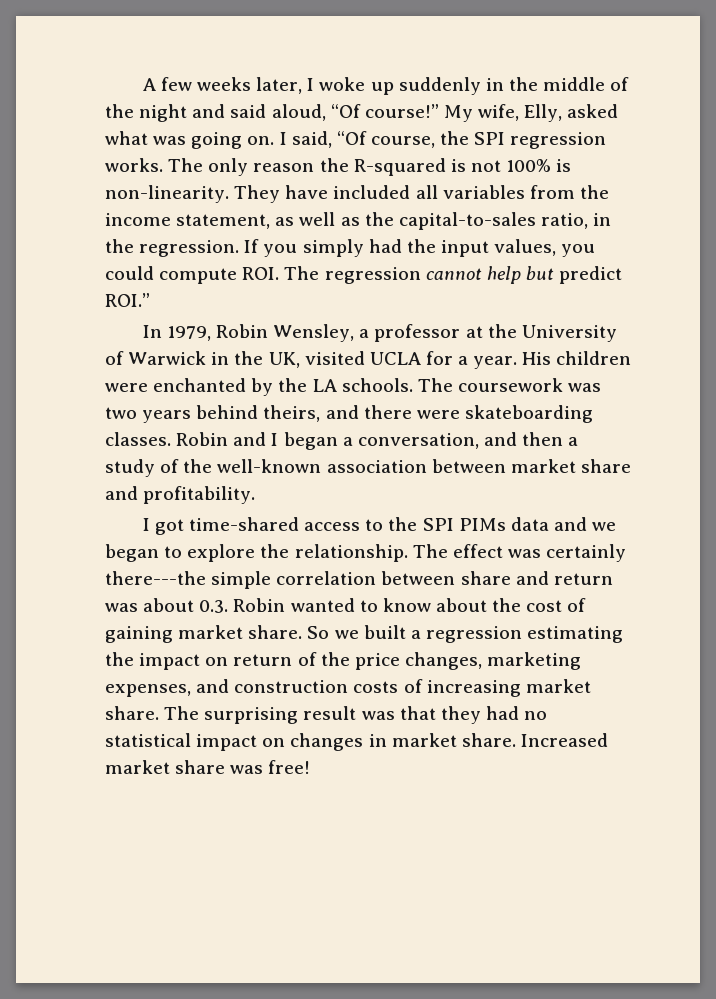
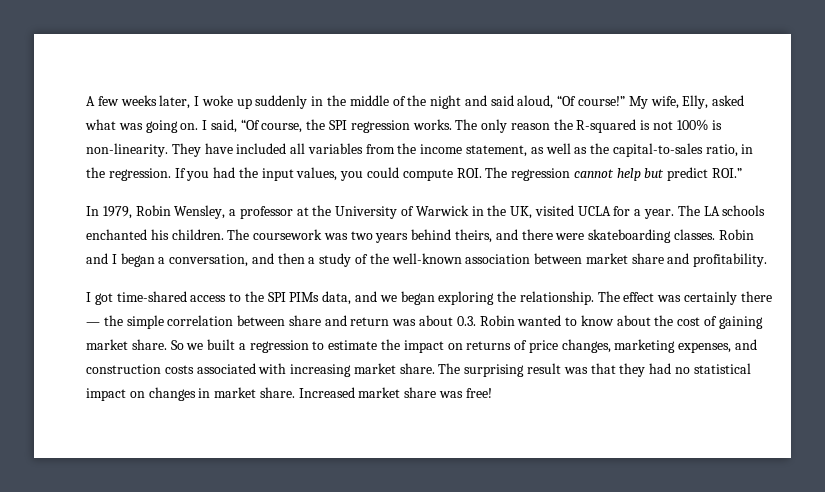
[302,239,364,257] simply -> (210, 176) none
[522,351,632,365] [105,378,413,396] His children were enchanted by the LA schools. -> [677,205,766,216] [86,229,224,240] The LA schools enchanted his children.
[510,517,549,531] data -> [322,291,352,305] data,
[164,544,256,562] to explore -> [438,291,495,305] exploring
[105,571,206,585] there---the -> [740,291,772,302] [86,315,123,326] there — the
[527,626,624,643] estimating -> [312,340,378,350] to estimate
[233,652,350,666] return of the -> [466,340,528,350] returns of
[403,679,423,693] of -> [196,363,287,374] associated with

